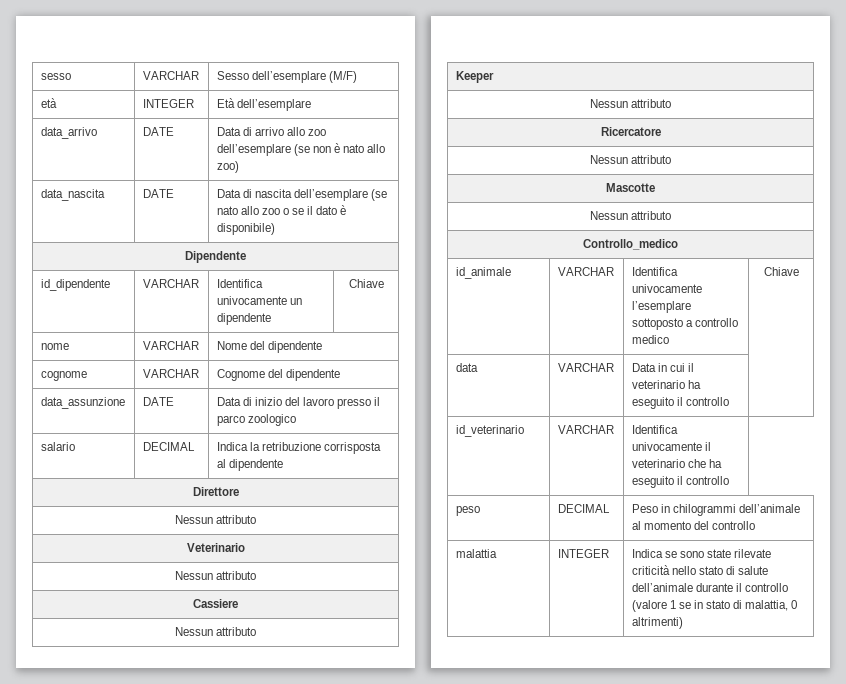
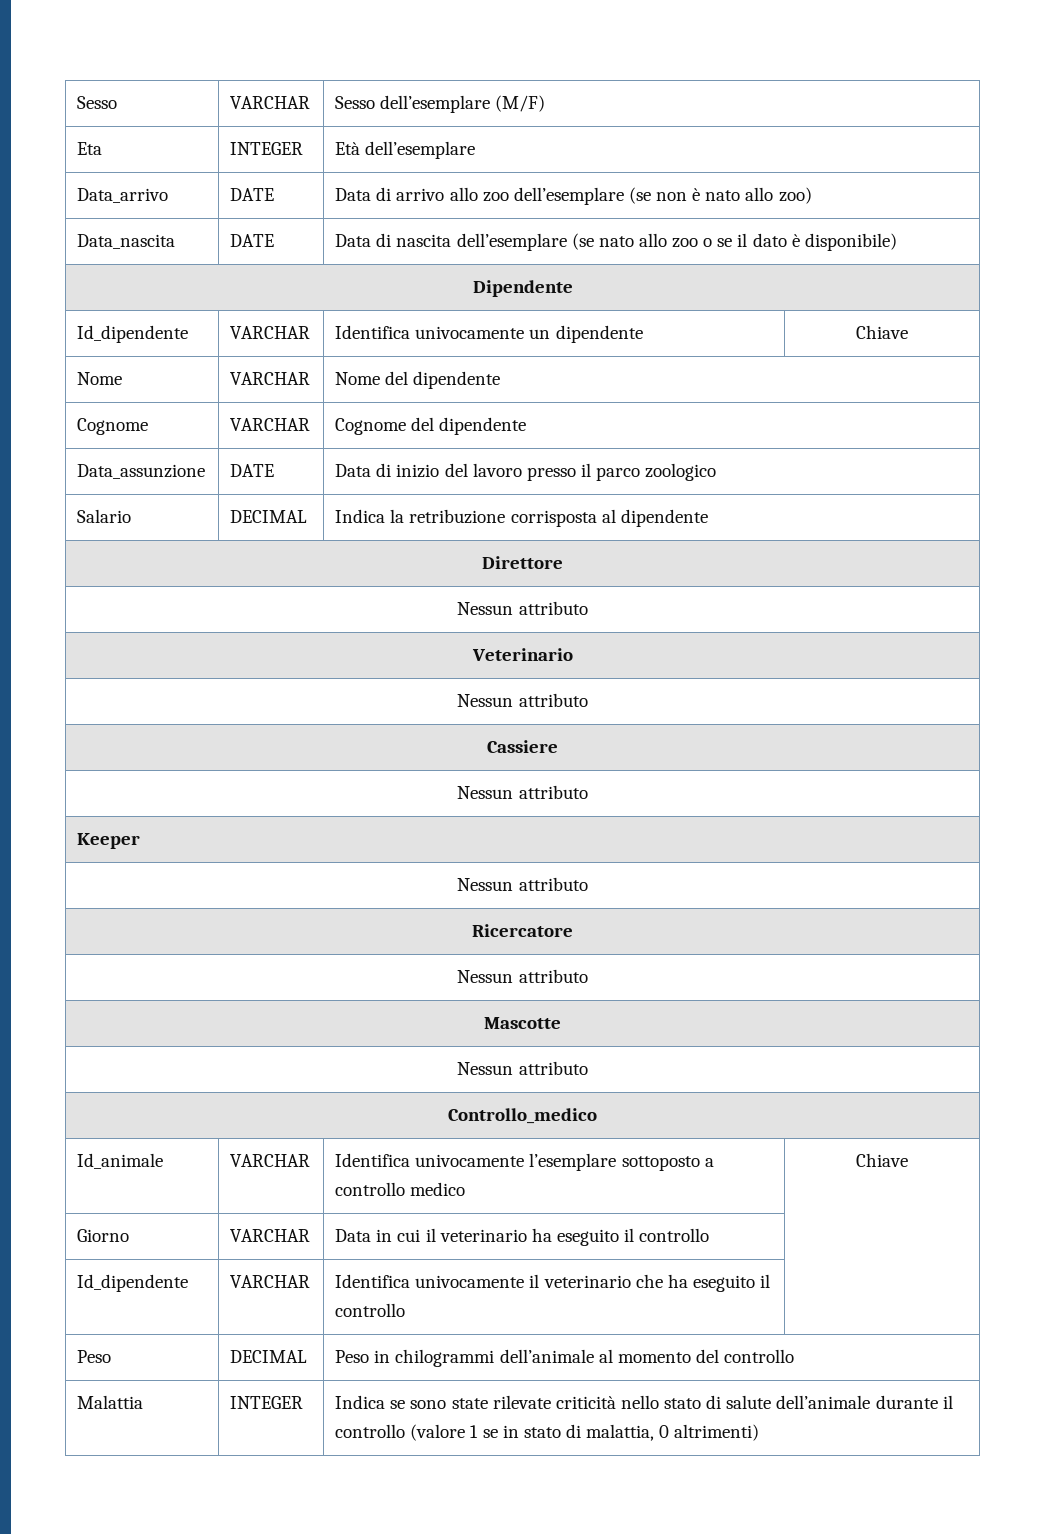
[40,73,71,80] sesso -> [77,96,118,109] Sesso
[40,98,57,108] età -> [77,142,103,155] Eta
[40,127,97,139] data_arrivo -> [77,188,169,203] Data_arrivo
[40,189,105,201] data_nascita -> [77,234,176,249] Data_nascita
[40,279,110,291] id_dipendente -> [77,325,189,343] Id_dipendente
[40,343,69,350] nome -> [77,372,123,385] Nome
[40,371,87,381] cognome -> [77,418,149,435] Cognome
[40,397,125,409] data_assunzione -> [77,464,206,479] Data_assunzione
[40,442,75,451] salario -> [77,509,132,523] Salario
[455,267,511,279] id_animale -> [77,1153,164,1169] Id_animale
[455,363,478,372] data -> [77,1229,130,1242] Giorno
[455,425,524,437] id_veterinario -> [77,1274,189,1292] Id_dipendente
[455,506,480,516] // peso -> [77,1350,112,1363] | // Peso
[455,549,497,558] malattia -> [77,1395,144,1409] Malattia

